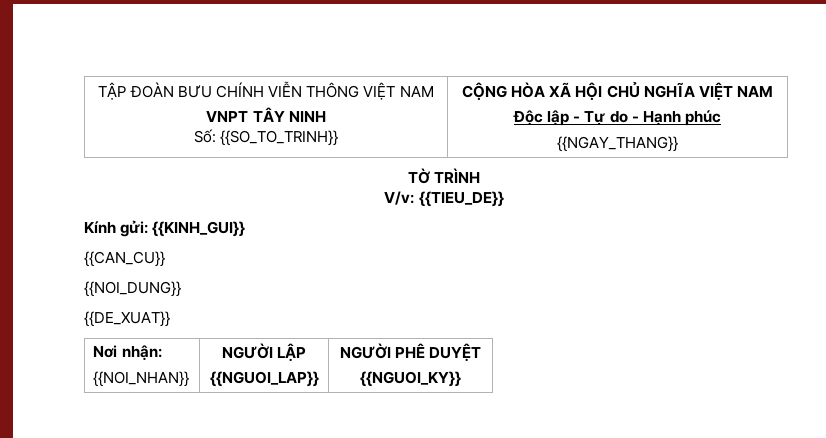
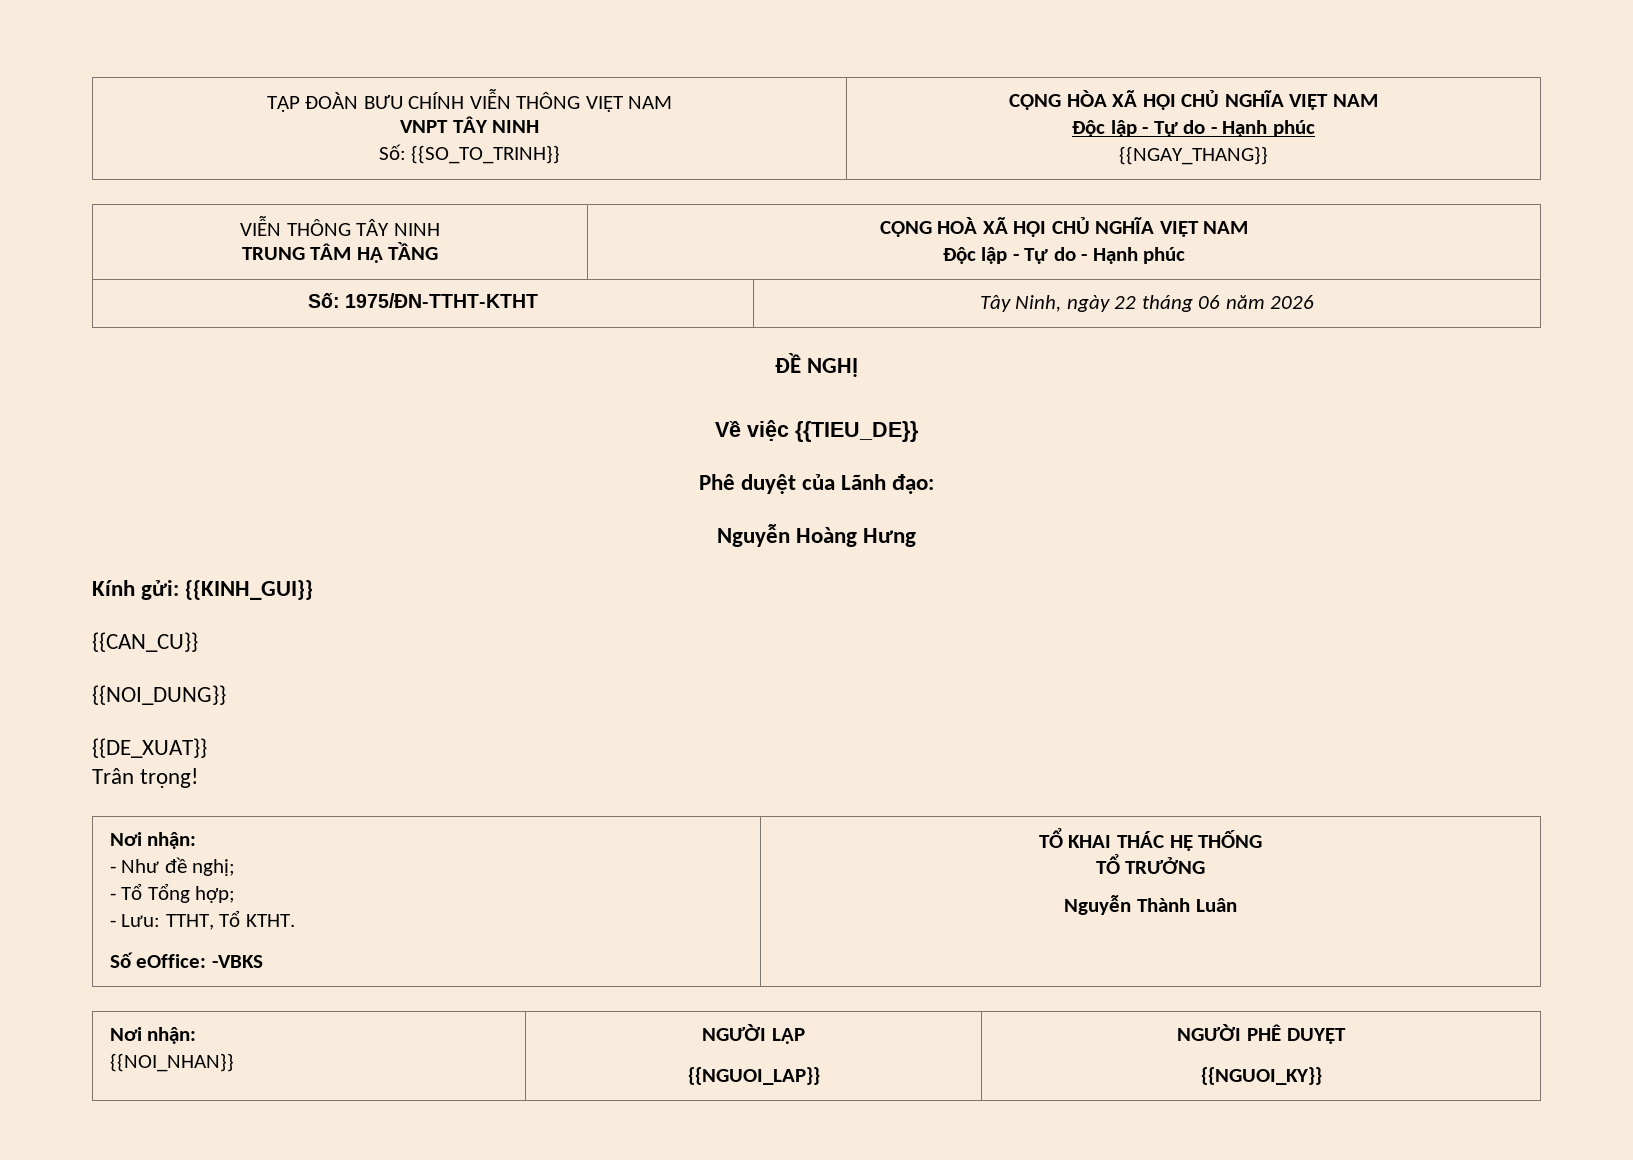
[407,168,481,184] [384,191,504,207] // TỜ TRÌNH // V/v: {{TIEU_DE}} -> [240,216,440,236] [241,242,439,263] [879,217,1249,237] [942,247,1186,264] [307,293,539,308] [979,295,1315,312] [774,353,859,377] [715,420,919,442] [698,474,935,494] [716,524,917,547] // VIỄN THÔNG TÂY NINH // TRUNG TÂM HẠ TẦNG | CỘNG HOÀ XÃ HỘI CHỦ NGHĨA VIỆT NAM // Độc lập - Tự do - Hạnh phúc // Số: 1975/ĐN-TTHT-KTHT | Tây Ninh, ngày 22 tháng 06 năm 2026 // ĐỀ NGHỊ // Về việc {{TIEU_DE}} // Phê duyệt của Lãnh đạo: // Nguyễn Hoàng Hưng
(170, 319) none -> [92,768,199,788] [109,832,197,849] [109,857,236,876] [109,883,236,903] [109,910,295,930] [109,952,263,968] [1038,828,1263,851] [1095,854,1206,874] [1064,895,1237,915] // Trân trọng! // Nơi nhận: // - Như đề nghị; // - Tổ Tổng hợp; // - Lưu: TTHT, Tổ KTHT. // Số eOffice: -VBKS | TỔ KHAI THÁC HỆ THỐNG // TỔ TRƯỞNG // Nguyễn Thành Luân

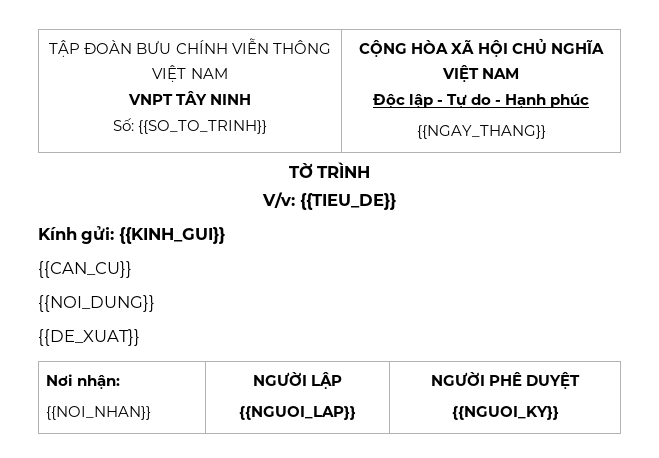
[240,216,440,236] [241,242,439,263] [879,217,1249,237] [942,247,1186,264] [307,293,539,308] [979,295,1315,312] [774,353,859,377] [715,420,919,442] [698,474,935,494] [716,524,917,547] // VIỄN THÔNG TÂY NINH // TRUNG TÂM HẠ TẦNG | CỘNG HOÀ XÃ HỘI CHỦ NGHĨA VIỆT NAM // Độc lập - Tự do - Hạnh phúc // Số: 1975/ĐN-TTHT-KTHT | Tây Ninh, ngày 22 tháng 06 năm 2026 // ĐỀ NGHỊ // Về việc {{TIEU_DE}} // Phê duyệt của Lãnh đạo: // Nguyễn Hoàng Hưng -> [288,162,371,178] [262,192,396,210] // TỜ TRÌNH // V/v: {{TIEU_DE}}
[92,768,199,788] [109,832,197,849] [109,857,236,876] [109,883,236,903] [109,910,295,930] [109,952,263,968] [1038,828,1263,851] [1095,854,1206,874] [1064,895,1237,915] // Trân trọng! // Nơi nhận: // - Như đề nghị; // - Tổ Tổng hợp; // - Lưu: TTHT, Tổ KTHT. // Số eOffice: -VBKS | TỔ KHAI THÁC HỆ THỐNG // TỔ TRƯỞNG // Nguyễn Thành Luân -> (140, 337) none

